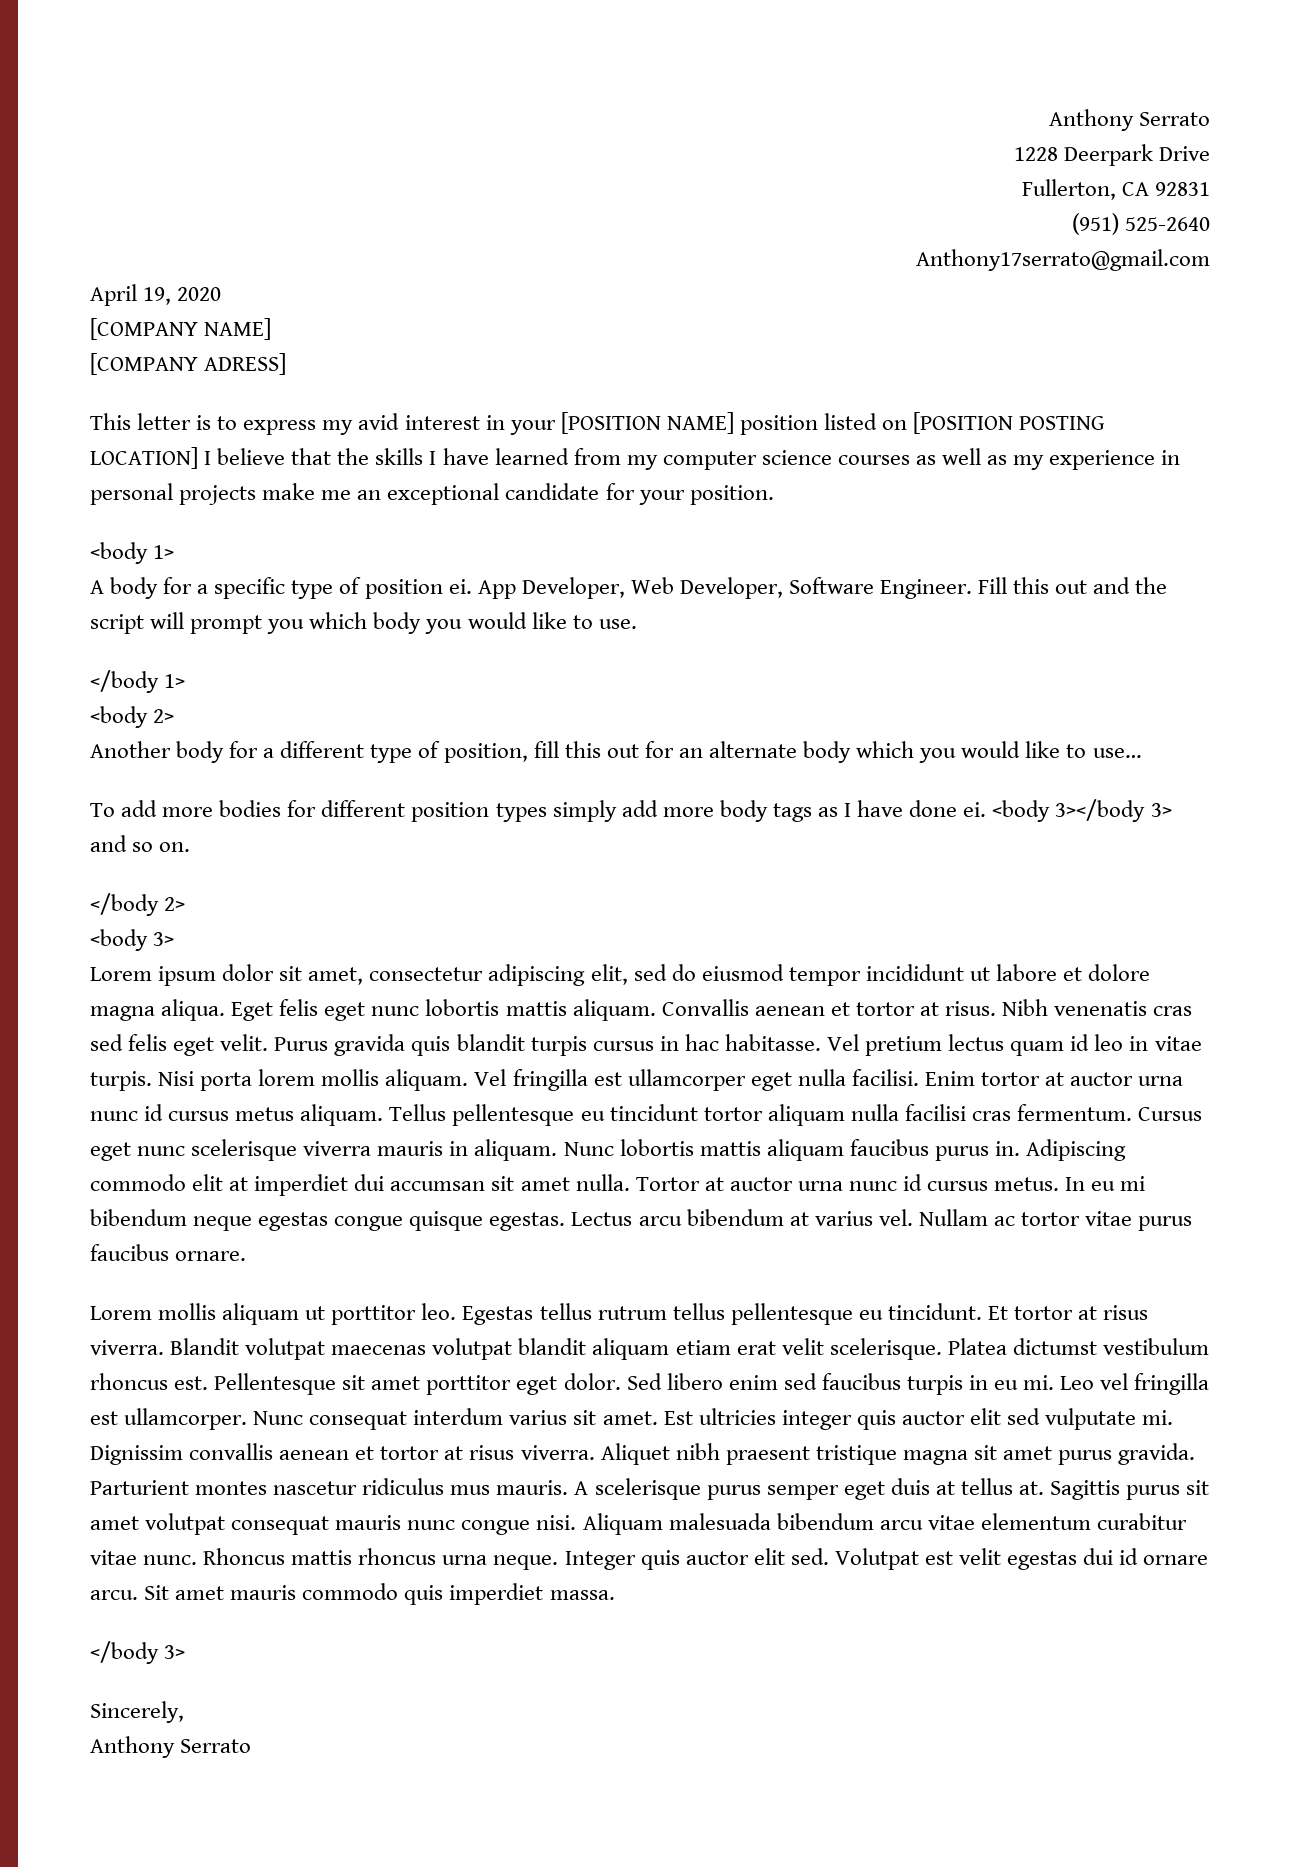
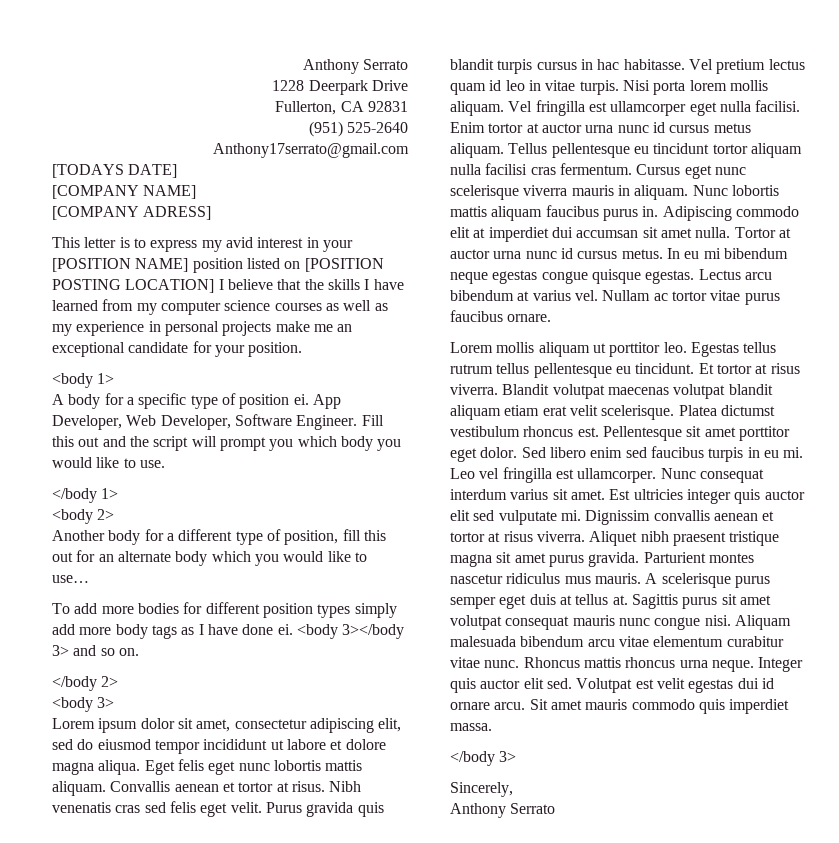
[90,284,222,306] April 19, 2020 -> [52,164,178,178] [TODAYS DATE]

